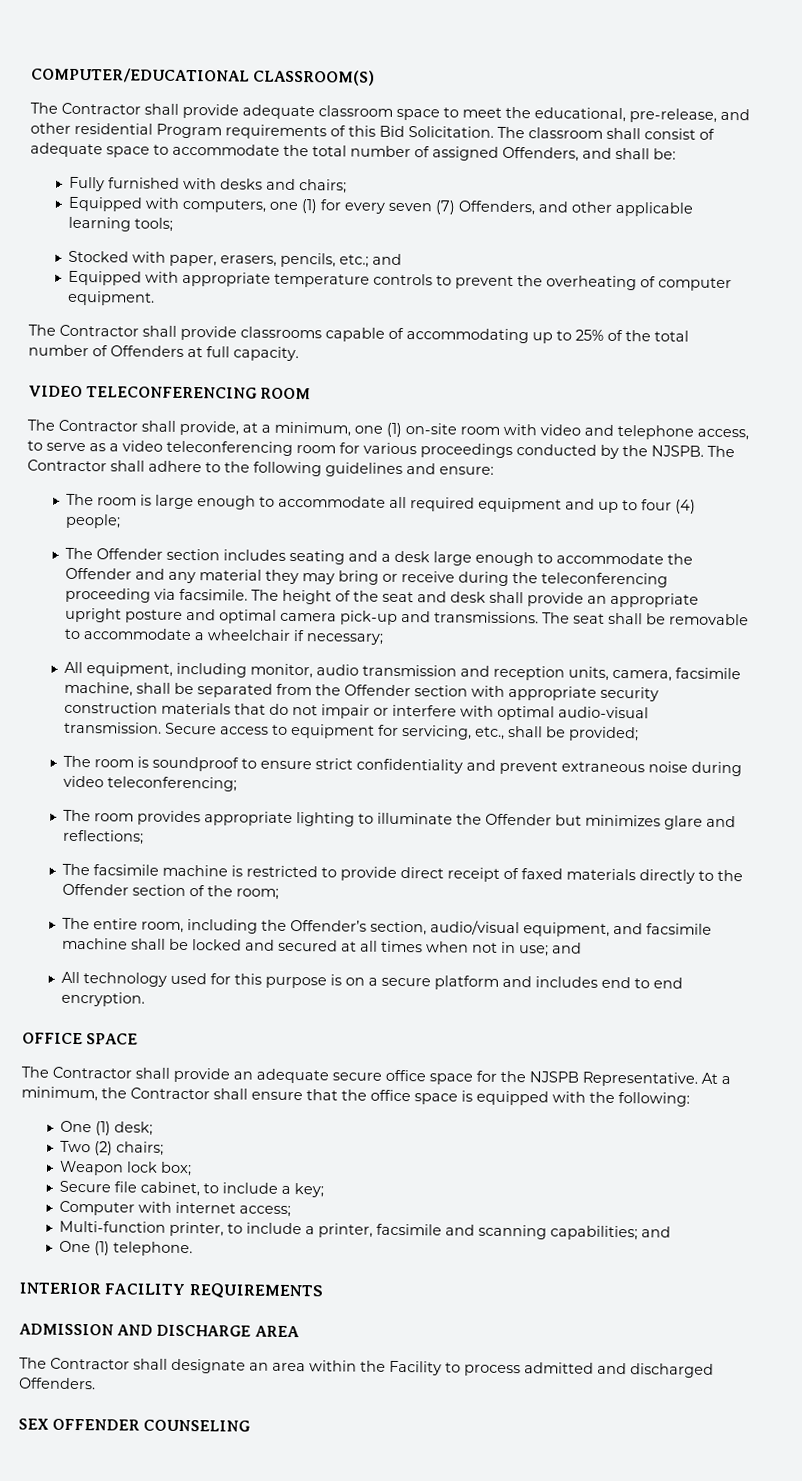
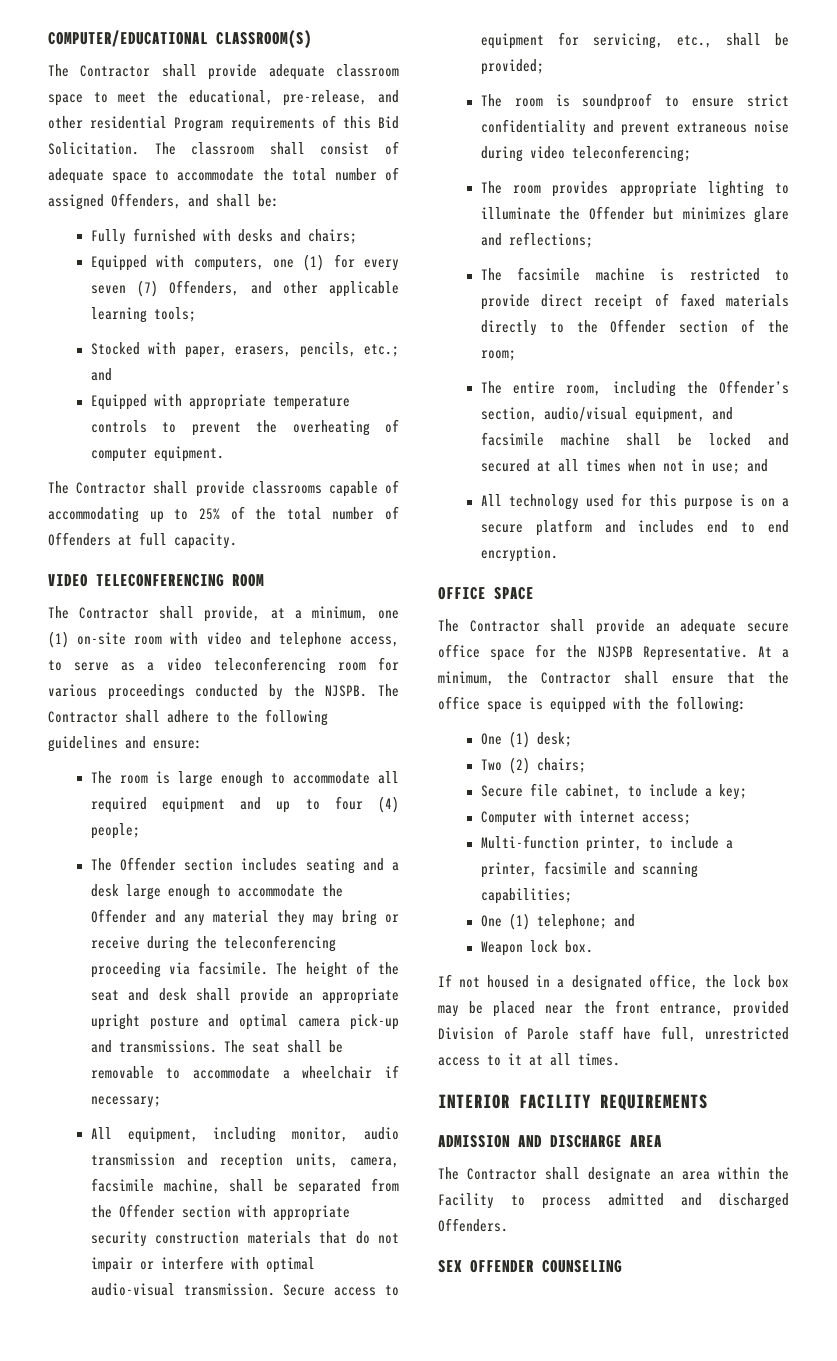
[58,1160,192,1177] // Weapon lock box; -> (586, 765) none
[640,1226,671,1238] [58,1240,193,1257] and // One (1) telephone. -> [480,913,635,930] [480,940,593,956] [438,974,789,991] [438,1000,789,1017] [438,1026,789,1042] [438,1053,620,1066] // One (1) telephone; and // Weapon lock box. // If not housed in a designated office, the lock box may be placed near the front entrance, provided Division of Parole staff have full, unrestricted access to it at all times.

